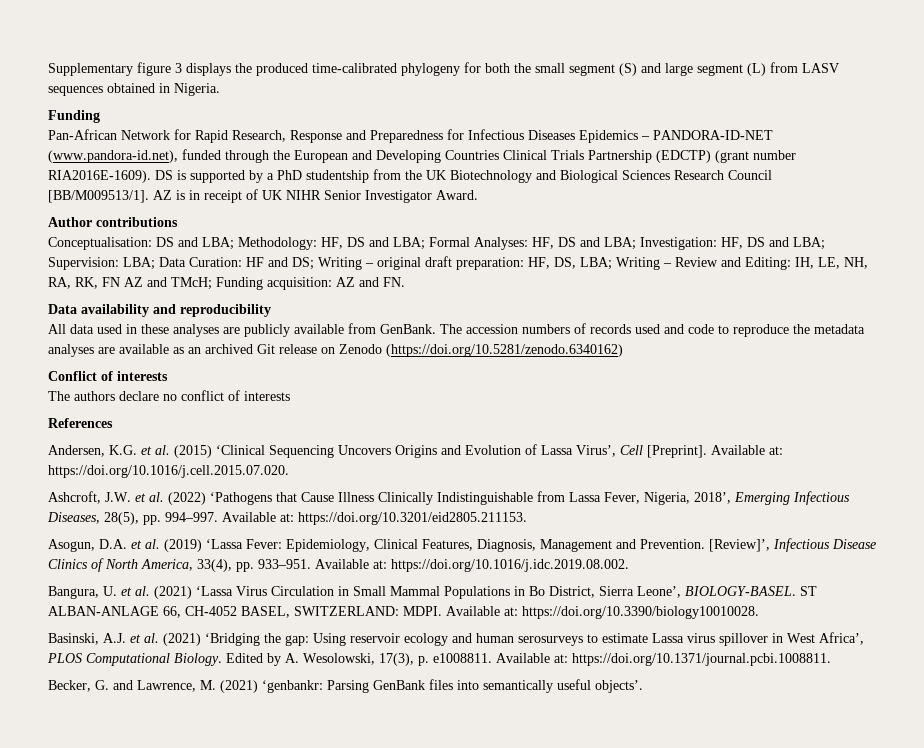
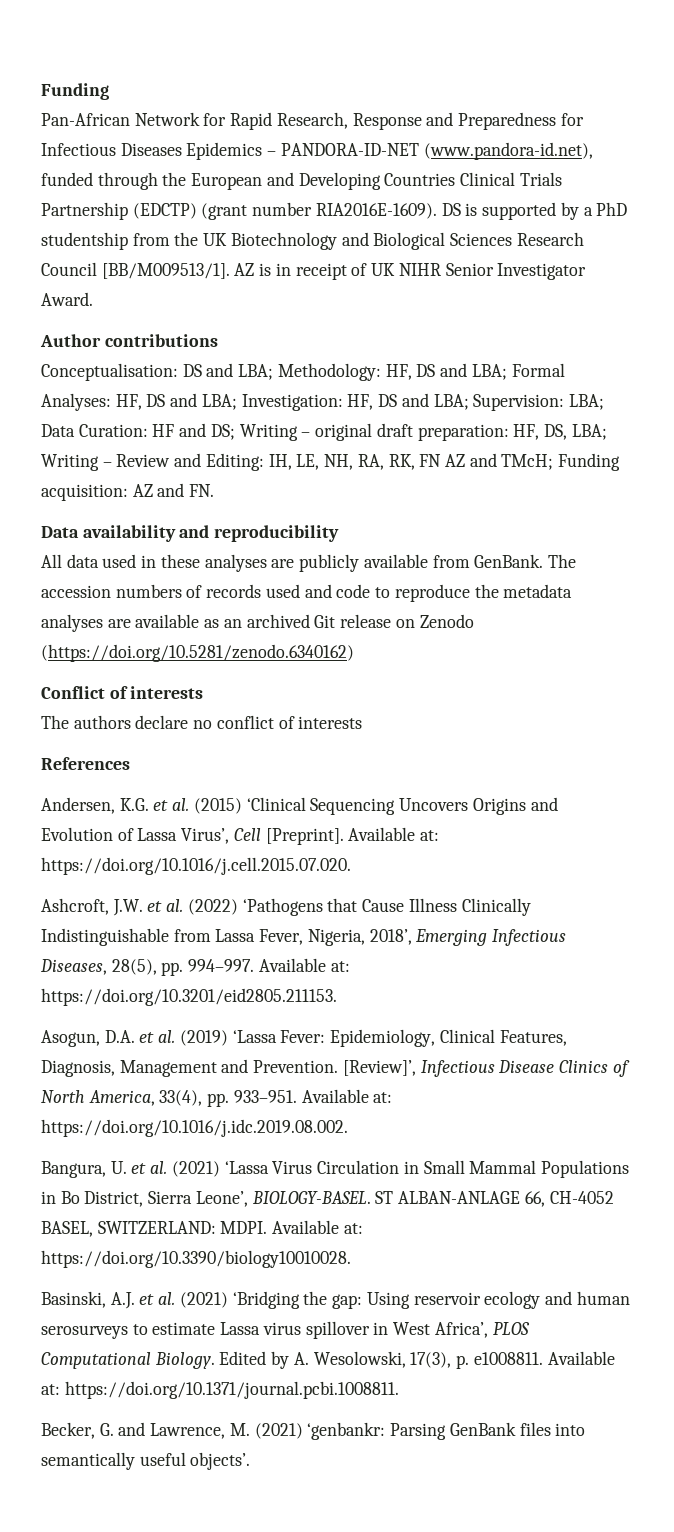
[48,62,839,76] [48,83,220,96] Supplementary figure 3 displays the produced time-calibrated phylogeny for both the small segment (S) and large segment (L) from LASV sequences obtained in Nigeria. // -> (41, 91) none

